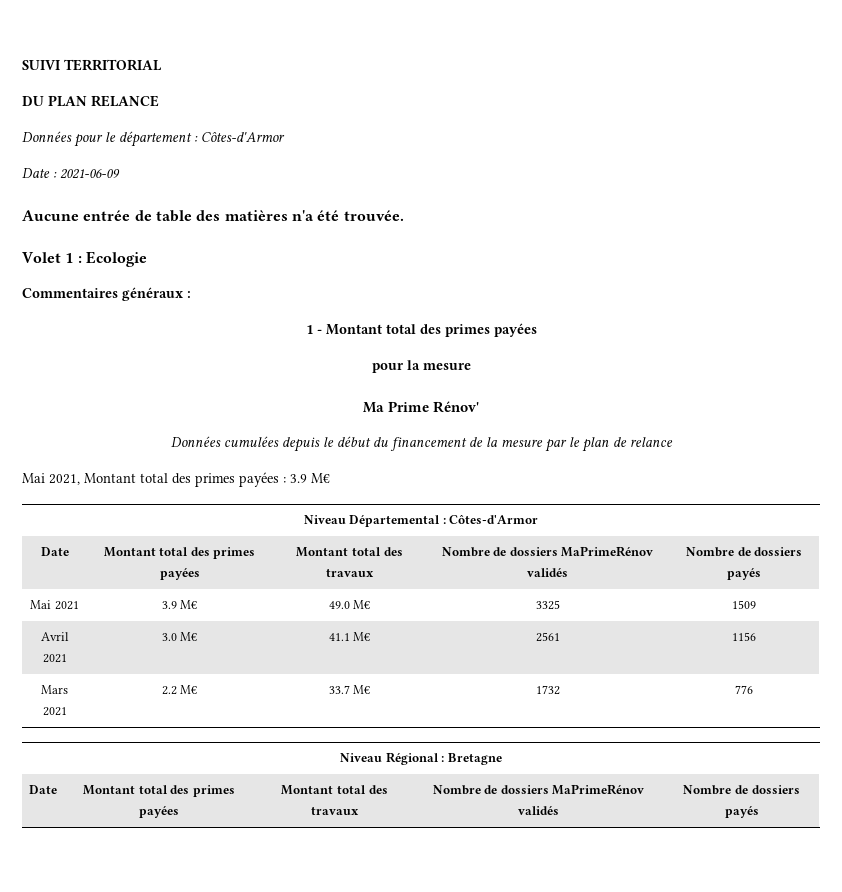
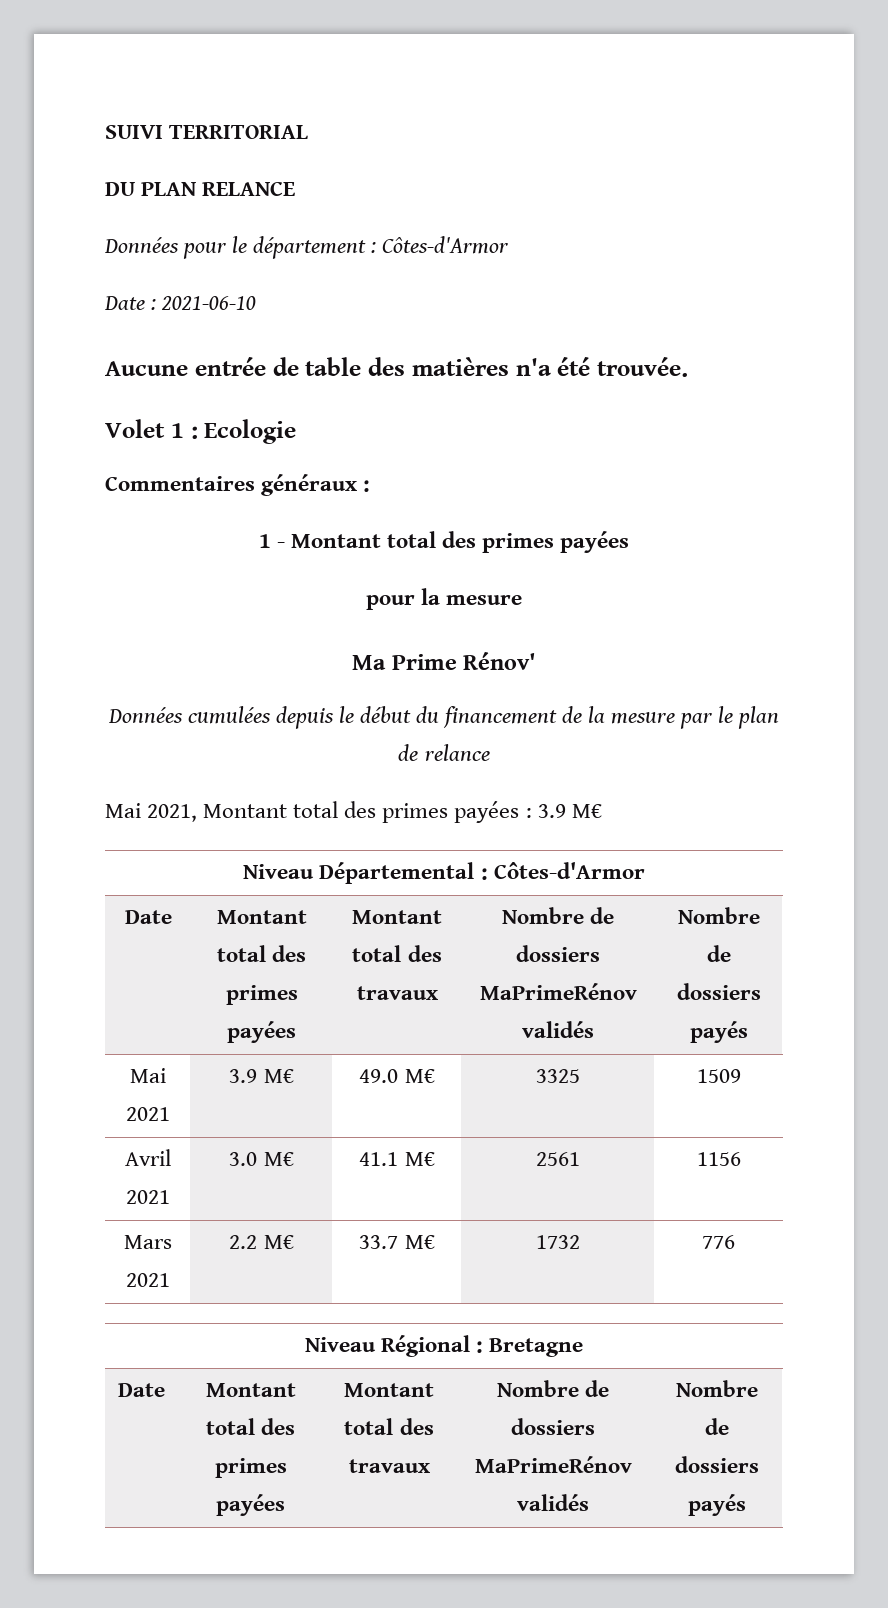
[60,168,120,179] 2021-06-09 -> [161,296,257,310] 2021-06-10

